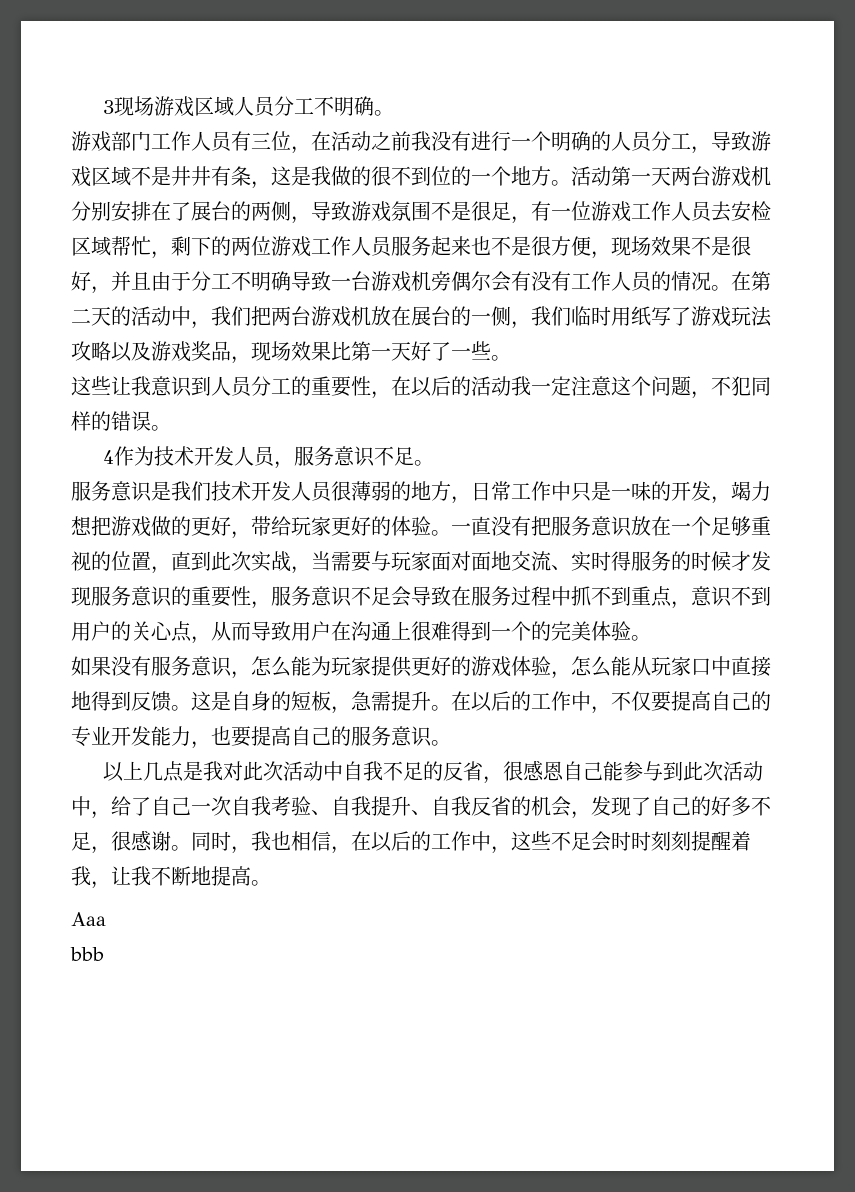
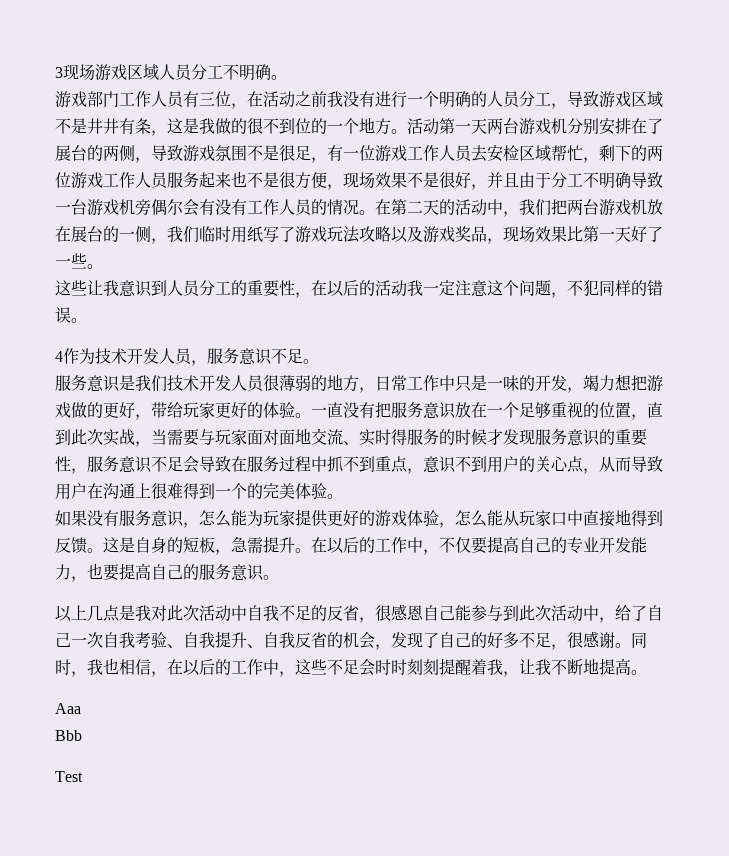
[70,947,104,961] bbb -> [55,730,82,741] [55,771,83,782] Bbb // Test

